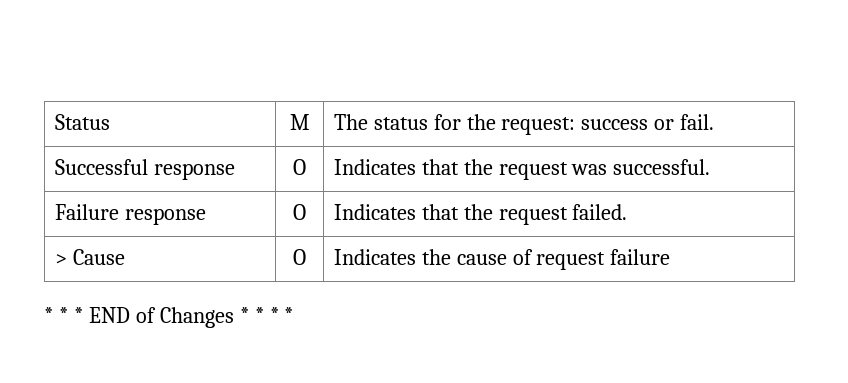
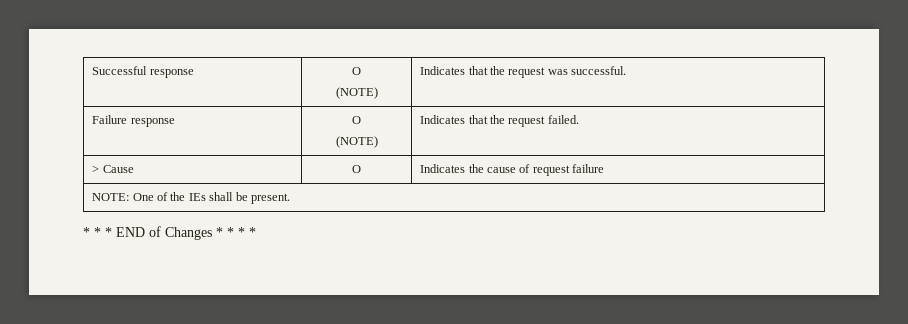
[54,114,110,130] [289,114,310,130] [333,114,715,135] Status | M | The status for the request: success or fail. // -> (92, 70) none
(306, 167) none -> [335,87,378,99] // (NOTE)
(306, 212) none -> [335,136,378,148] // (NOTE)
(671, 257) none -> [92,192,290,204] // NOTE: One of the IEs shall be present.

